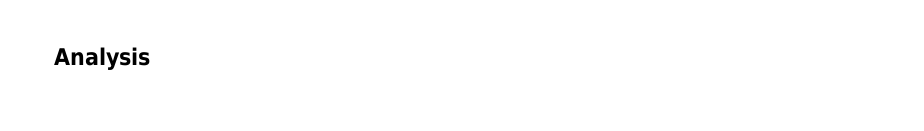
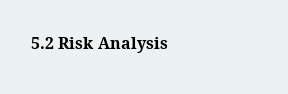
(54, 58) none -> [31,37,95,49] 5.2 Risk

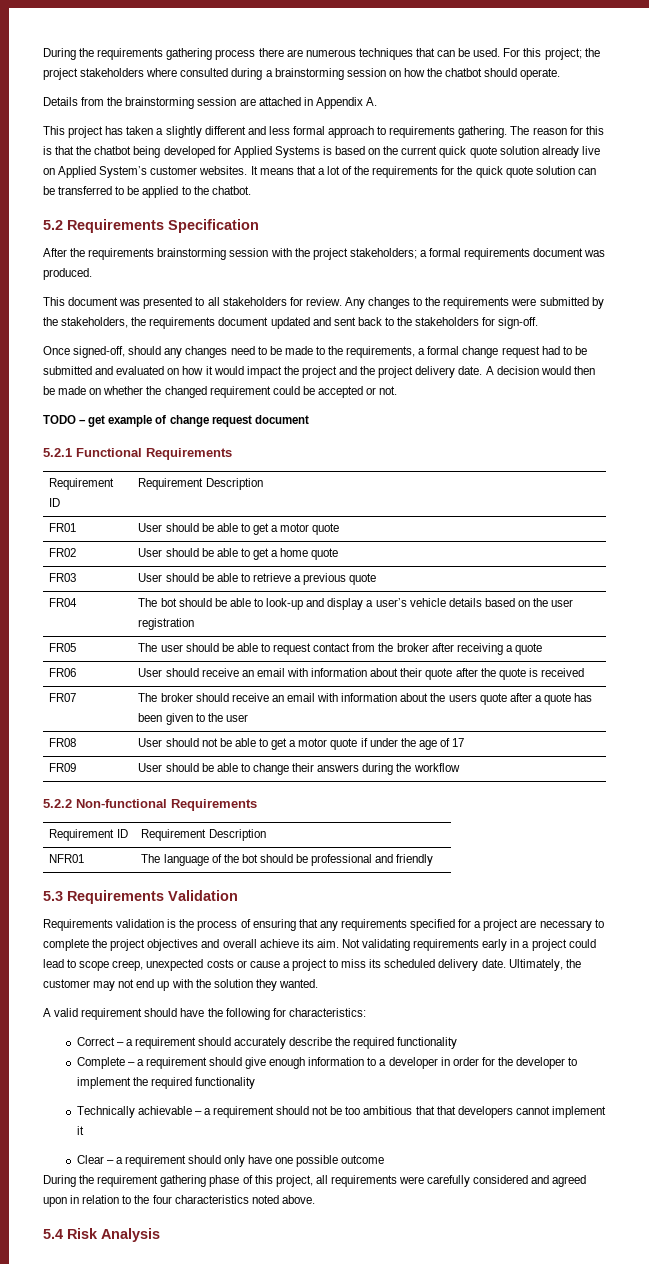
[31,37,54,49] 5.2 -> [43,48,600,60] [43,68,561,80] [43,97,377,109] [43,126,604,138] [43,146,600,158] [43,166,596,178] [43,186,251,198] [43,219,259,233] [43,248,606,260] [43,268,92,280] [43,297,604,309] [43,317,539,329] [43,346,587,358] [43,366,595,378] [43,386,398,398] [43,415,309,427] [43,448,232,460] [49,478,115,490] [49,498,61,507] [138,478,263,490] [49,523,77,532] [138,523,340,535] [49,548,77,557] [138,548,339,560] [49,573,77,582] [138,573,377,585] [49,598,78,607] [138,598,574,610] [138,618,195,630] [49,643,77,652] [138,643,542,655] [49,668,77,677] [138,668,584,680] [49,693,77,702] [138,693,593,705] [138,713,248,725] [49,738,77,747] [138,738,465,750] [49,763,77,772] [138,763,460,775] [43,799,257,811] [49,829,128,841] [141,829,266,841] [49,854,85,863] [141,854,434,866] [43,890,238,904] [43,919,604,931] [43,939,596,951] [43,959,581,971] [43,979,318,991] [43,1008,366,1020] [76,1037,458,1049] [76,1057,578,1069] [76,1077,255,1089] [76,1106,607,1118] [76,1126,84,1135] [76,1155,385,1167] [43,1175,587,1187] [43,1195,315,1207] [43,1229,63,1239] During the requirements gathering process there are numerous techniques that can be used. For this project; the project stakeholders where consulted during a brainstorming session on how the chatbot should operate. // Details from the brainstorming session are attached in Appendix A. // This project has taken a slightly different and less formal approach to requirements gathering. The reason for this is that the chatbot being developed for Applied Systems is based on the current quick quote solution already live on Applied System’s customer websites. It means that a lot of the requirements for the quick quote solution can be transferred to be applied to the chatbot. // 5.2 Requirements Specification // After the requirements brainstorming session with the project stakeholders; a formal requirements document was produced. // This document was presented to all stakeholders for review. Any changes to the requirements were submitted by the stakeholders, the requirements document updated and sent back to the stakeholders for sign-off. // Once signed-off, should any changes need to be made to the requirements, a formal change request had to be submitted and evaluated on how it would impact the project and the project delivery date. A decision would then be made on whether the changed requirement could be accepted or not. // TODO – get example of change request document // 5.2.1 Functional Requirements // Requirement ID | Requirement Description // FR01 | User should be able to get a motor quote // FR02 | User should be able to get a home quote // FR03 | User should be able to retrieve a previous quote // FR04 | The bot should be able to look-up and display a user’s vehicle details based on the user registration // FR05 | The user should be able to request contact from the broker after receiving a quote // FR06 | User should receive an email with information about their quote after the quote is received // FR07 | The broker should receive an email with information about the users quote after a quote has been given to the user // FR08 | User should not be able to get a motor quote if under the age of 17 // FR09 | User should be able to change their answers during the workflow // 5.2.2 Non-functional Requirements // Requirement ID | Requirement Description // NFR01 | The language of the bot should be professional and friendly // 5.3 Requirements Validation // Requirements validation is the process of ensuring that any requirements specified for a project are necessary to complete the project objectives and overall achieve its aim. Not validating requirements early in a project could lead to scope creep, unexpected costs or cause a project to miss its scheduled delivery date. Ultimately, the customer may not end up with the solution they wanted. // A valid requirement should have the following for characteristics: // Correct – a requirement should accurately describe the required functionality // Complete – a requirement should give enough information to a developer in order for the developer to implement the required functionality // Technically achievable – a requirement should not be too ambitious that that developers cannot implement it // Clear – a requirement should only have one possible outcome // During the requirement gathering phase of this project, all requirements were carefully considered and agreed upon in relation to the four characteristics noted above. // 5.4

